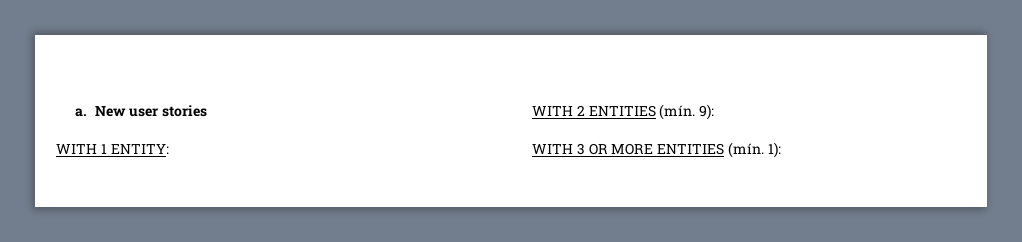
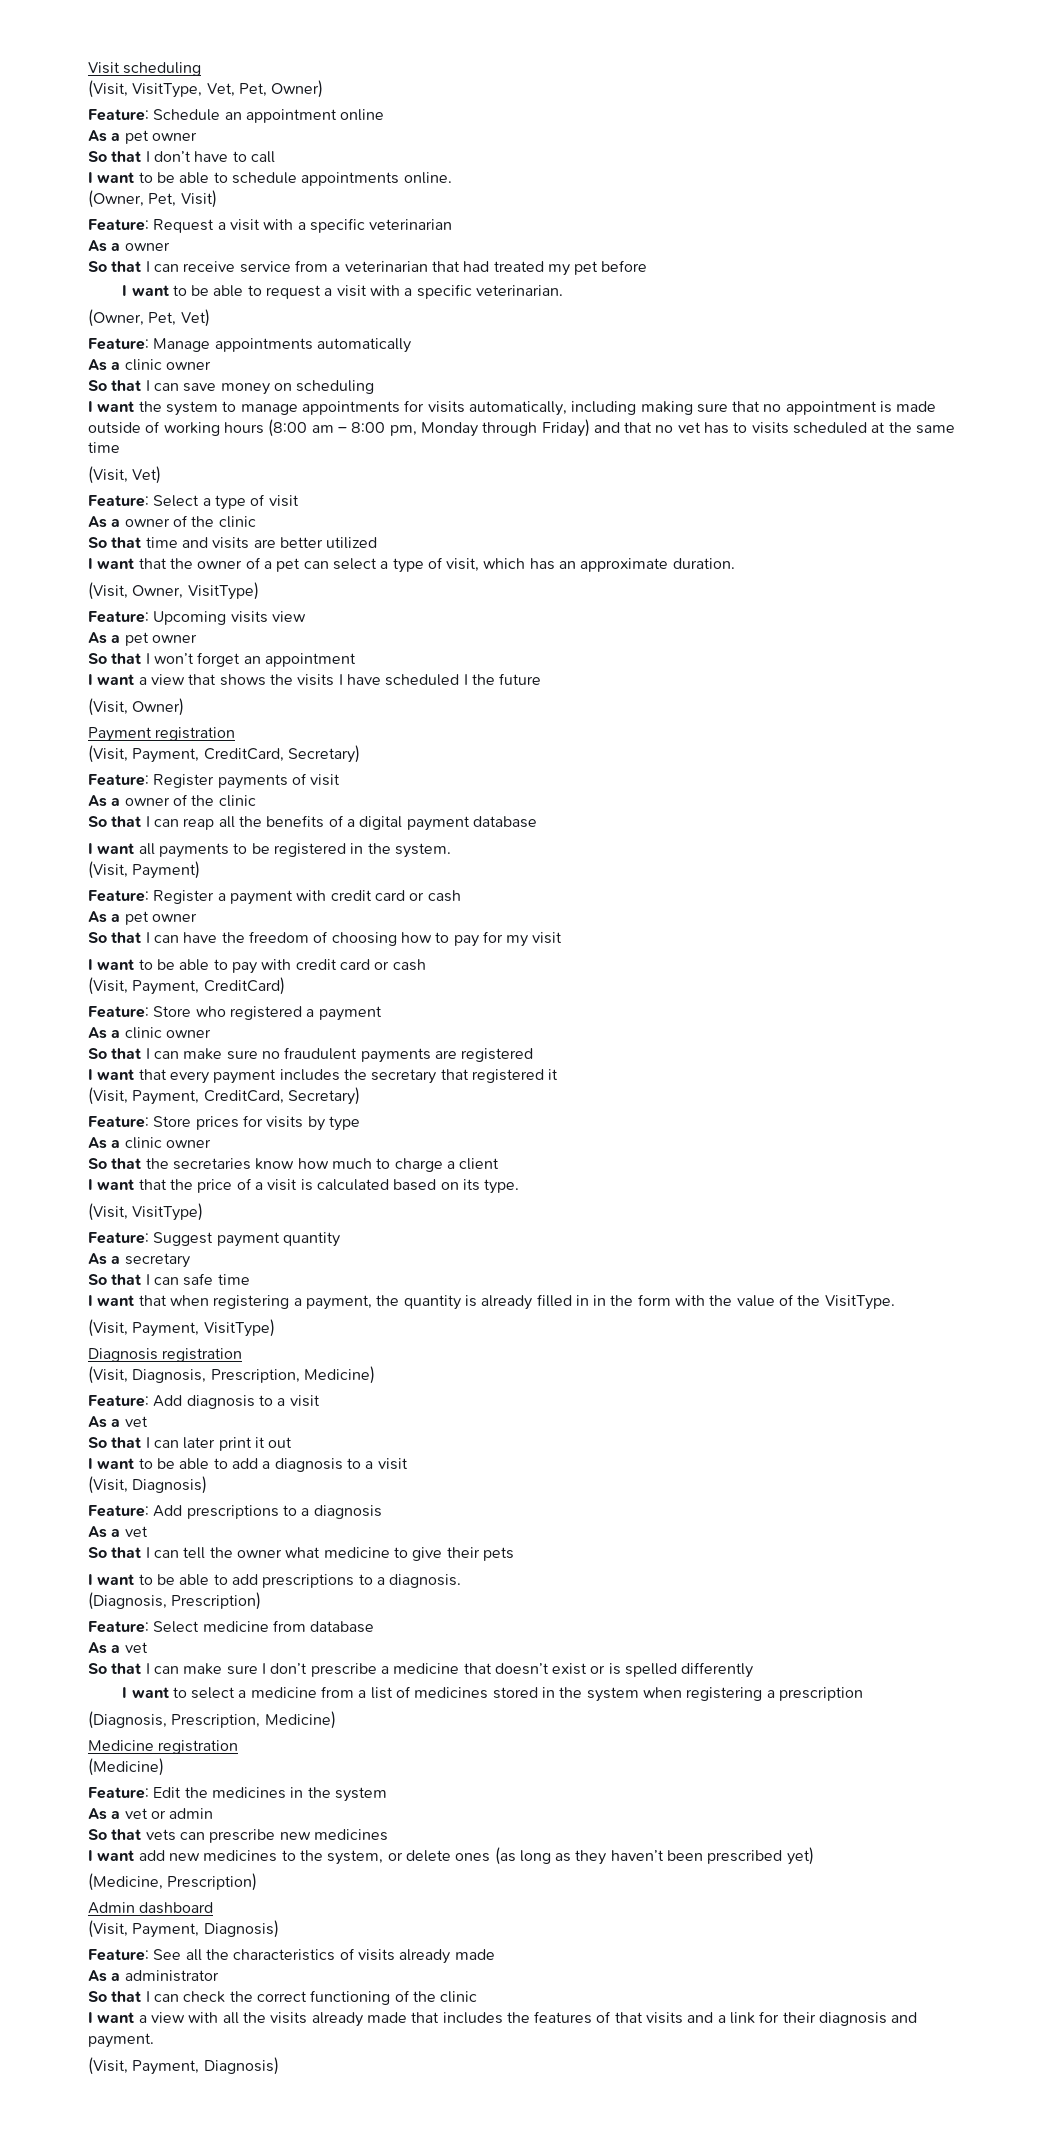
[75,105,208,117] [56,144,169,154] [532,104,715,120] [532,142,781,158] a. New user stories // WITH 1 ENTITY: // WITH 2 ENTITIES (mín. 9): // WITH 3 OR MORE ENTITIES (mín. 1): -> [88,62,202,76] [88,80,324,98] [88,109,385,123] [88,130,197,144] [88,151,275,163] [88,172,452,186] [88,190,217,208] [88,218,453,233] [88,240,170,252] [88,260,648,276] [122,284,564,299] [88,309,210,327] [88,338,411,353] [88,359,211,371] [88,380,375,395] [88,400,937,416] [88,419,956,437] [88,442,120,453] [88,466,162,484] [88,494,299,510] [88,515,256,528] [88,537,378,549] [88,557,735,573] [88,582,259,600] [88,611,306,625] [88,632,197,646] [88,652,356,667] [88,673,542,686] [88,698,185,716] [88,727,236,742] [88,745,360,763] [88,773,341,789] [88,794,256,807] [88,815,537,831] [88,843,451,858] [88,861,201,879] [88,890,461,905] [88,911,197,925] [88,931,563,947] [88,959,426,974] [88,977,285,995] [88,1006,382,1021] [88,1027,211,1039] [88,1047,534,1063] [88,1069,559,1084] [88,1087,360,1105] [88,1115,360,1131] [88,1137,211,1149] [88,1158,500,1172] [88,1178,520,1194] [88,1203,204,1221] [88,1232,340,1247] [88,1253,190,1268] [88,1273,250,1286] [88,1294,895,1310] [88,1319,275,1337] [88,1348,243,1362] [88,1366,375,1384] [88,1395,320,1409] [88,1416,148,1428] [88,1437,293,1451] [88,1458,408,1472] [88,1476,208,1494] [88,1505,382,1519] [88,1526,148,1538] [88,1547,514,1561] [88,1574,462,1588] [88,1592,262,1610] [88,1620,375,1633] [88,1642,148,1654] [88,1662,754,1678] [122,1686,863,1702] [88,1711,336,1729] [88,1740,239,1754] [88,1758,164,1776] [88,1787,387,1802] [88,1808,214,1820] [88,1829,388,1843] [88,1847,814,1865] [88,1873,258,1891] [88,1902,214,1914] [88,1920,279,1938] [88,1948,495,1964] [88,1970,219,1982] [88,1990,478,2005] [88,2011,918,2027] [88,2033,154,2048] [88,2057,279,2075] Visit scheduling // (Visit, VisitType, Vet, Pet, Owner) // Feature: Schedule an appointment online // As a pet owner // So that I don’t have to call // I want to be able to schedule appointments online. // (Owner, Pet, Visit) // Feature: Request a visit with a specific veterinarian // As a owner // So that I can receive service from a veterinarian that had treated my pet before // I want to be able to request a visit with a specific veterinarian. // (Owner, Pet, Vet) // Feature: Manage appointments automatically // As a clinic owner // So that I can save money on scheduling // I want the system to manage appointments for visits automatically, including making sure that no appointment is made outside of working hours (8:00 am – 8:00 pm, Monday through Friday) and that no vet has to visits scheduled at the same time // (Visit, Vet) // Feature: Select a type of visit // As a owner of the clinic // So that time and visits are better utilized // I want that the owner of a pet can select a type of visit, which has an approximate duration. // (Visit, Owner, VisitType) // Feature: Upcoming visits view // As a pet owner // So that I won’t forget an appointment // I want a view that shows the visits I have scheduled I the future // (Visit, Owner) // Payment registration // (Visit, Payment, CreditCard, Secretary) // Feature: Register payments of visit // As a owner of the clinic // So that I can reap all the benefits of a digital payment database // I want all payments to be registered in the system. // (Visit, Payment) // Feature: Register a payment with credit card or cash // As a pet owner // So that I can have the freedom of choosing how to pay for my visit // I want to be able to pay with credit card or cash // (Visit, Payment, CreditCard) // Feature: Store who registered a payment // As a clinic owner // So that I can make sure no fraudulent payments are registered // I want that every payment includes the secretary that registered it // (Visit, Payment, CreditCard, Secretary) // Feature: Store prices for visits by type // As a clinic owner // So that the secretaries know how much to charge a client // I want that the price of a visit is calculated based on its type. // (Visit, VisitType) // Feature: Suggest payment quantity // As a secretary // So that I can safe time // I want that when registering a payment, the quantity is already filled in in the form with the value of the VisitType. // (Visit, Payment, VisitType) // Diagnosis registration // (Visit, Diagnosis, Prescription, Medicine) // Feature: Add diagnosis to a visit // As a vet // So that I can later print it out // I want to be able to add a diagnosis to a visit // (Visit, Diagnosis) // Feature: Add prescriptions to a diagnosis // As a vet // So that I can tell the owner what medicine to give their pets // I want to be able to add prescriptions to a diagnosis. // (Diagnosis, Prescription) // Feature: Select medicine from database // As a vet // So that I can make sure I don’t prescribe a medicine that doesn’t exist or is spelled differently // I want to select a medicine from a list of medicines stored in the system when registering a prescription // (Diagnosis, Prescription, Medicine) // Medicine registration // (Medicine) // Feature: Edit the medicines in the system // As a vet or admin // So that vets can prescribe new medicines // I want add new medicines to the system, or delete ones (as long as they haven’t been prescribed yet) // (Medicine, Prescription) // Admin dashboard // (Visit, Payment, Diagnosis) // Feature: See all the characteristics of visits already made // As a administrator // So that I can check the correct functioning of the clinic // I want a view with all the visits already made that includes the features of that visits and a link for their diagnosis and payment. // (Visit, Payment, Diagnosis)

